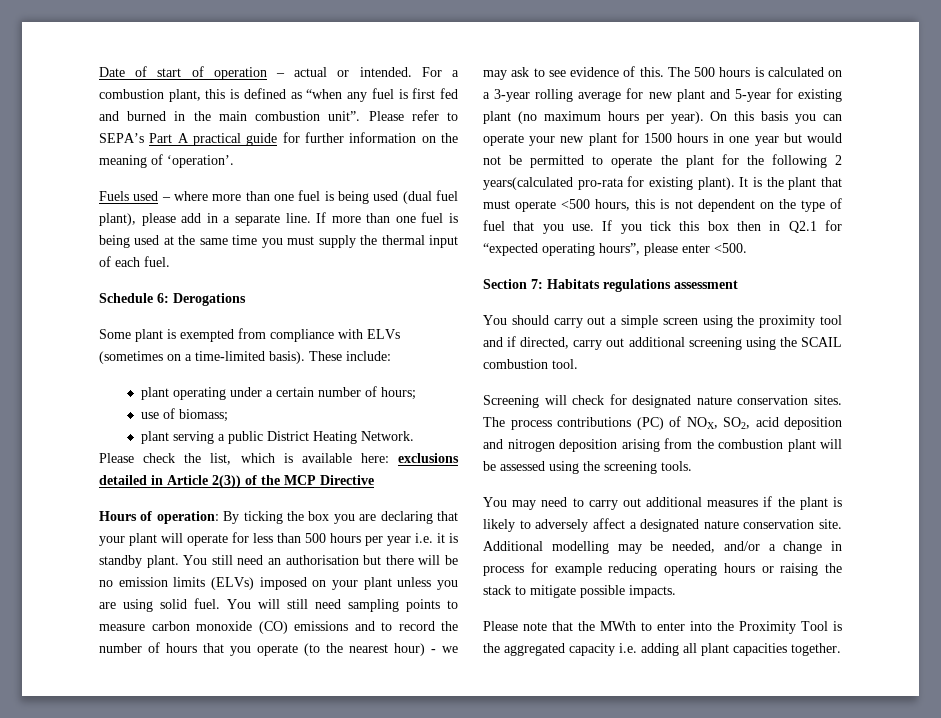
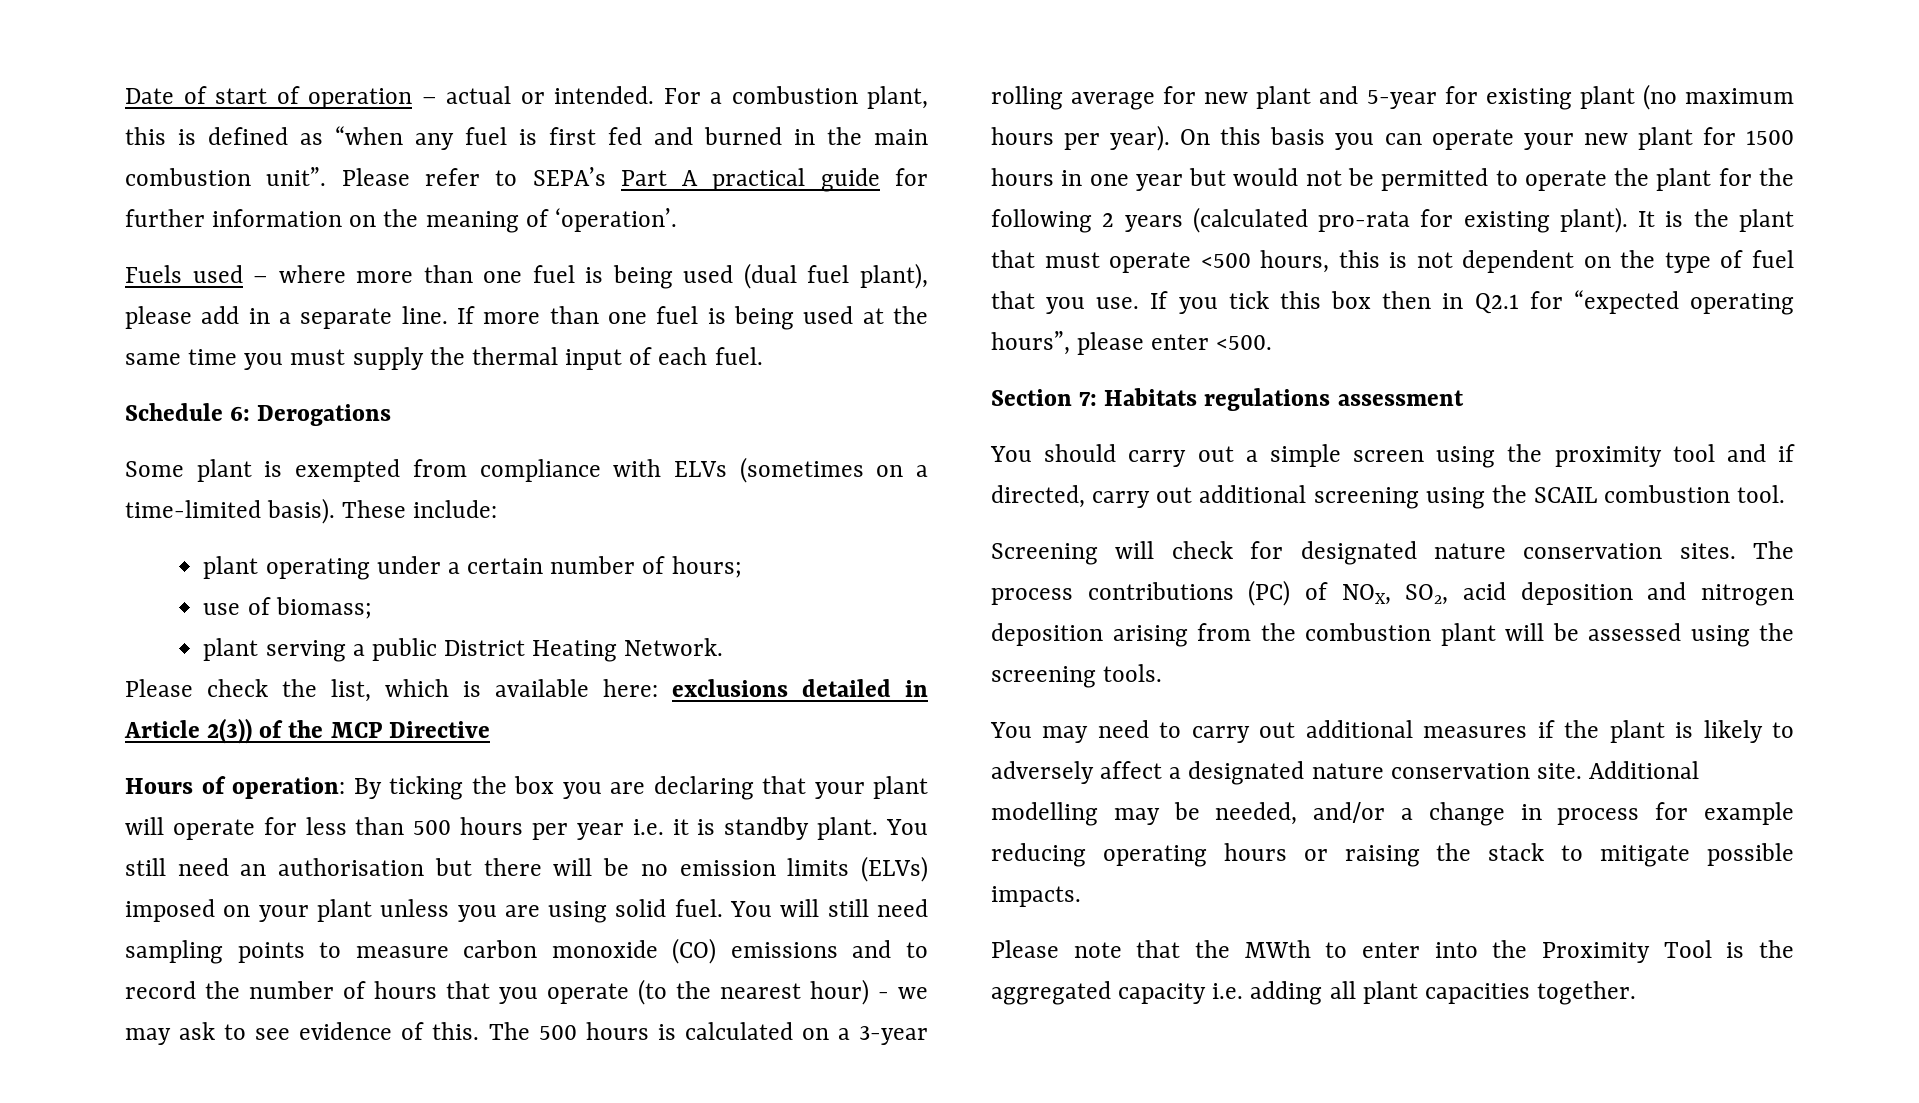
[483,177,573,190] years(calculated -> [1124,207,1308,233] years (calculated

